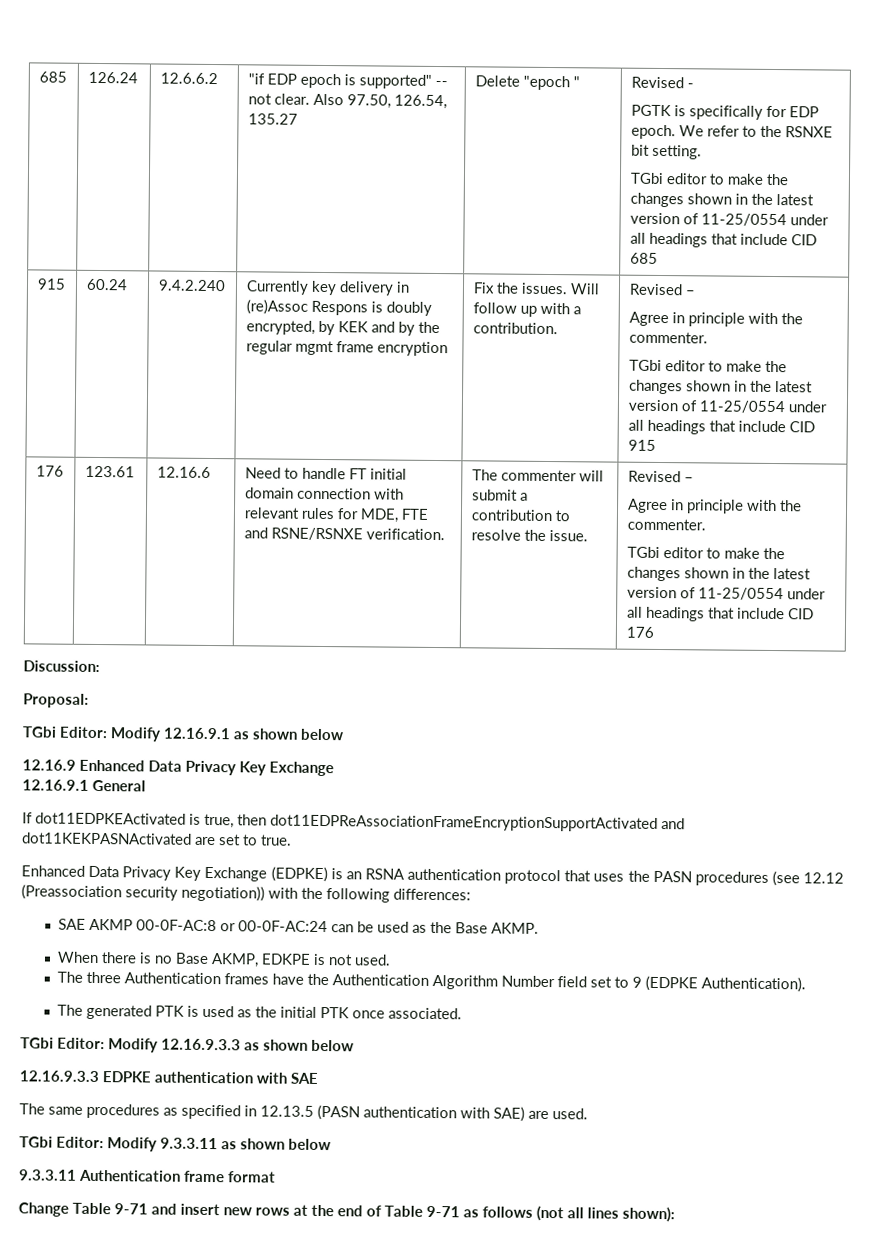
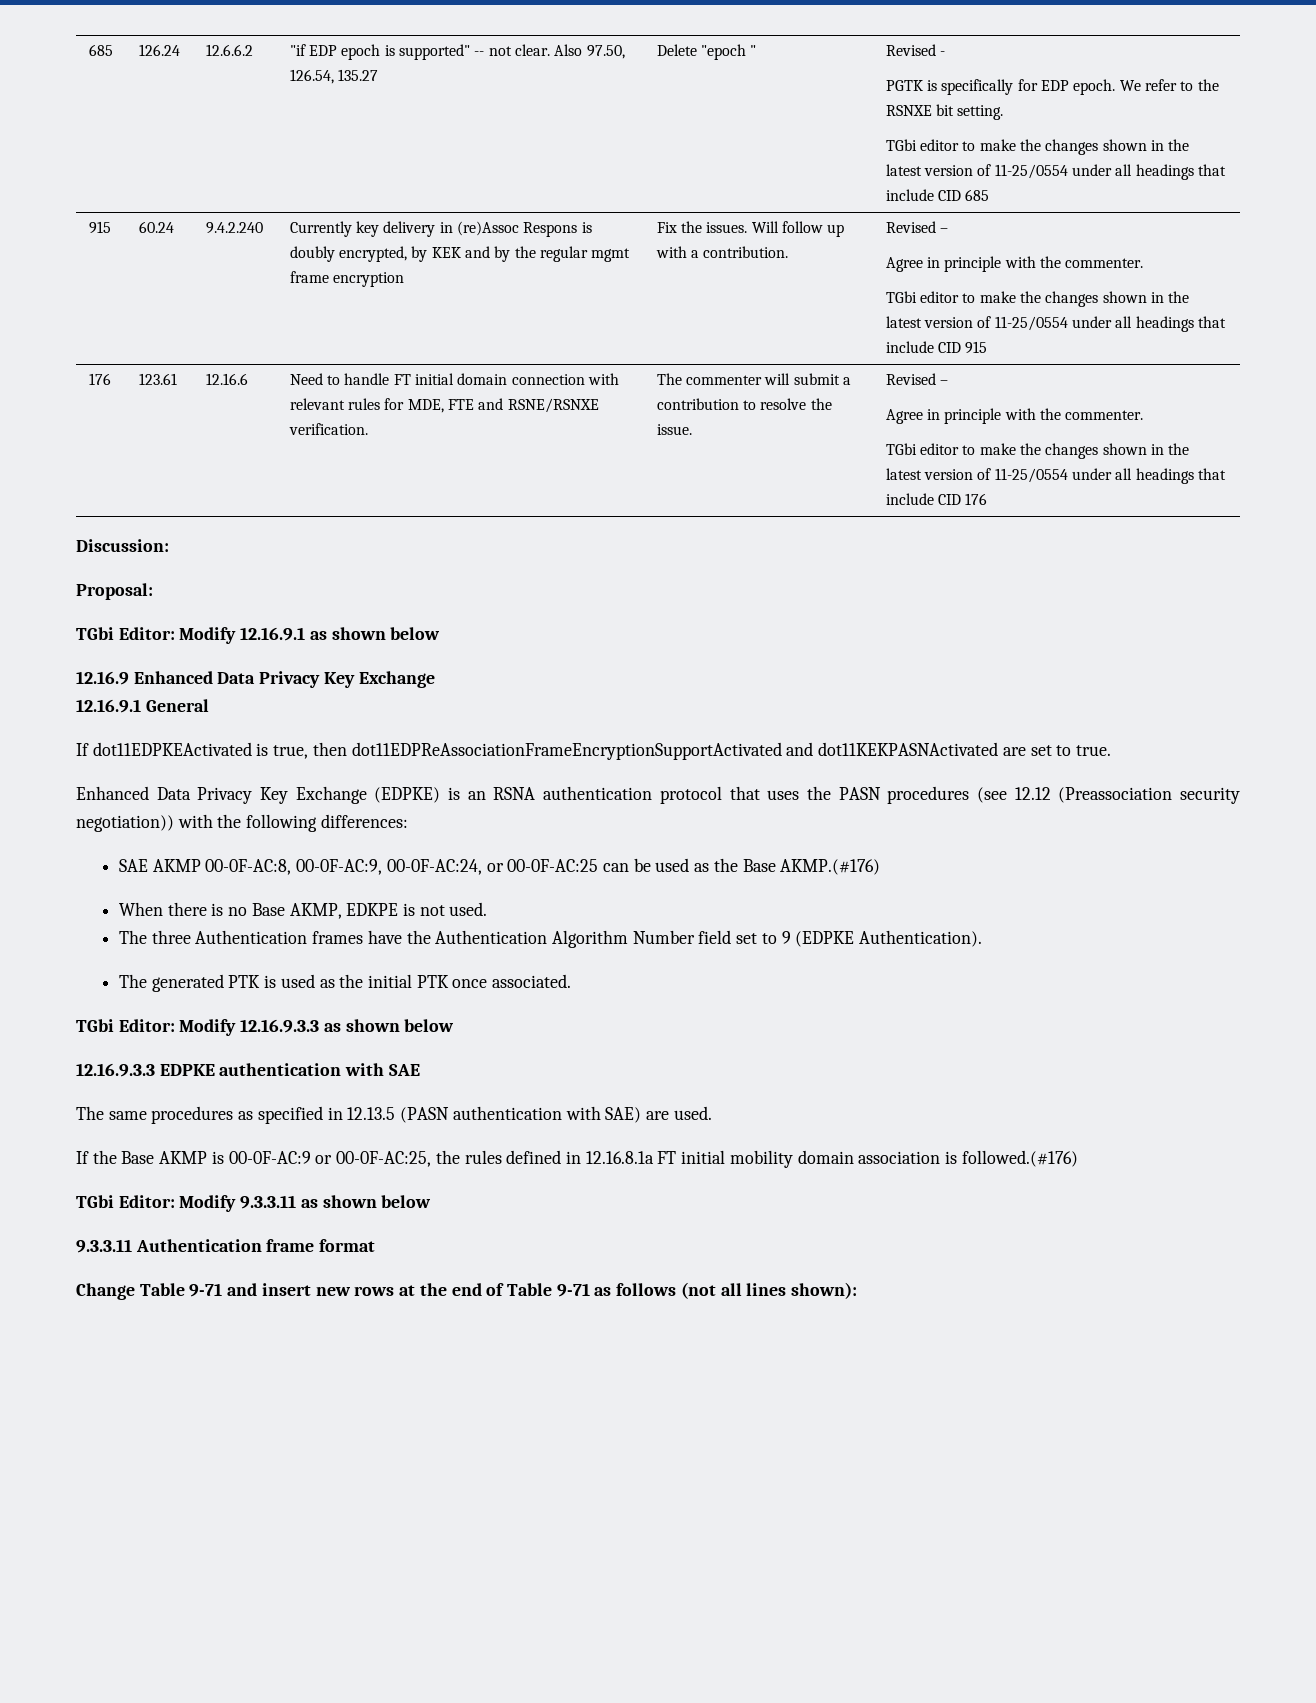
[136,919,329,933] 00-0F-AC:8 or 00-0F-AC:24 -> [205,859,599,875] 00-0F-AC:8, 00-0F-AC:9, 00-0F-AC:24, or 00-0F-AC:25
[491,922,540,934] AKMP. -> [780,859,881,875] AKMP.(#176)
(588, 1114) none -> [76,1150,1078,1168] // If the Base AKMP is 00-0F-AC:9 or 00-0F-AC:25, the rules defined in 12.16.8.1a FT initial mobility domain association is followed.(#176)

